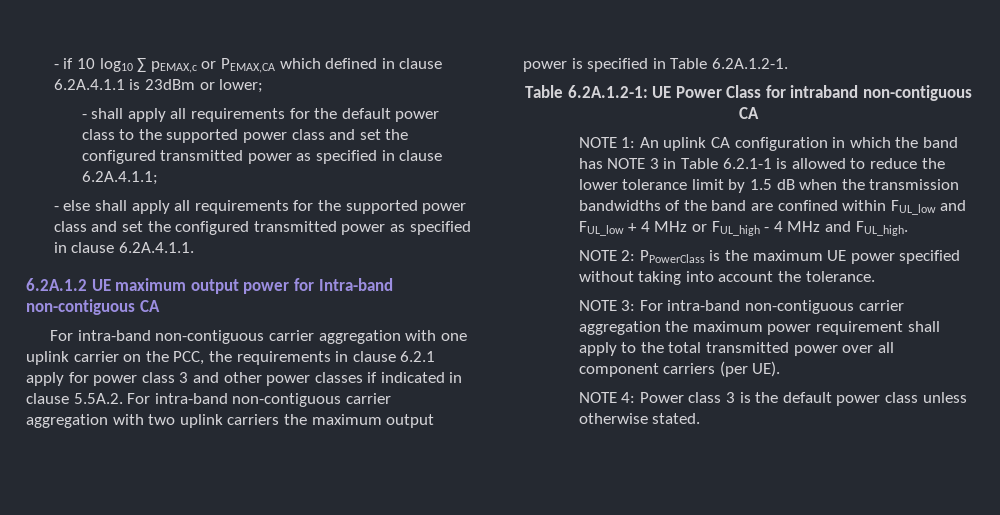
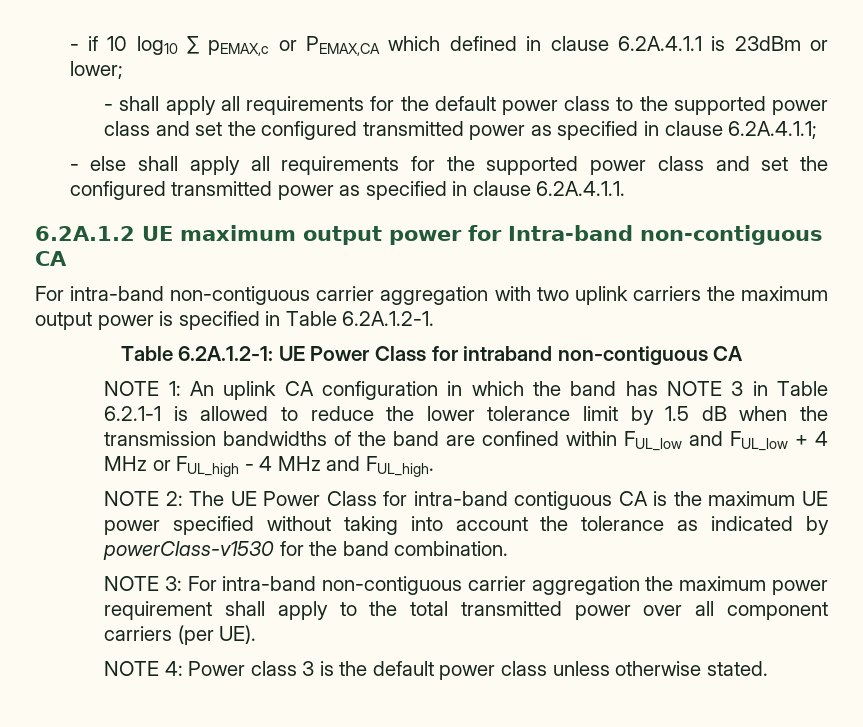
[440,333,467,341] [26,351,436,365] [26,372,463,386] [26,393,391,407] [26,414,144,428] one uplink carrier on the PCC, the requirements in clause 6.2.1 apply for power class 3 and other power classes if indicated in clause 5.5A.2. For intra-band non-contiguous carrier aggregation with -> (531, 293) none
[639,250,705,263] PPowerClass -> [189,491,648,510] The UE Power Class for intra-band contiguous CA
[805,271,875,282] tolerance. -> [581,516,829,535] [103,541,509,560] tolerance as indicated by powerClass-v1530 for the band combination.

